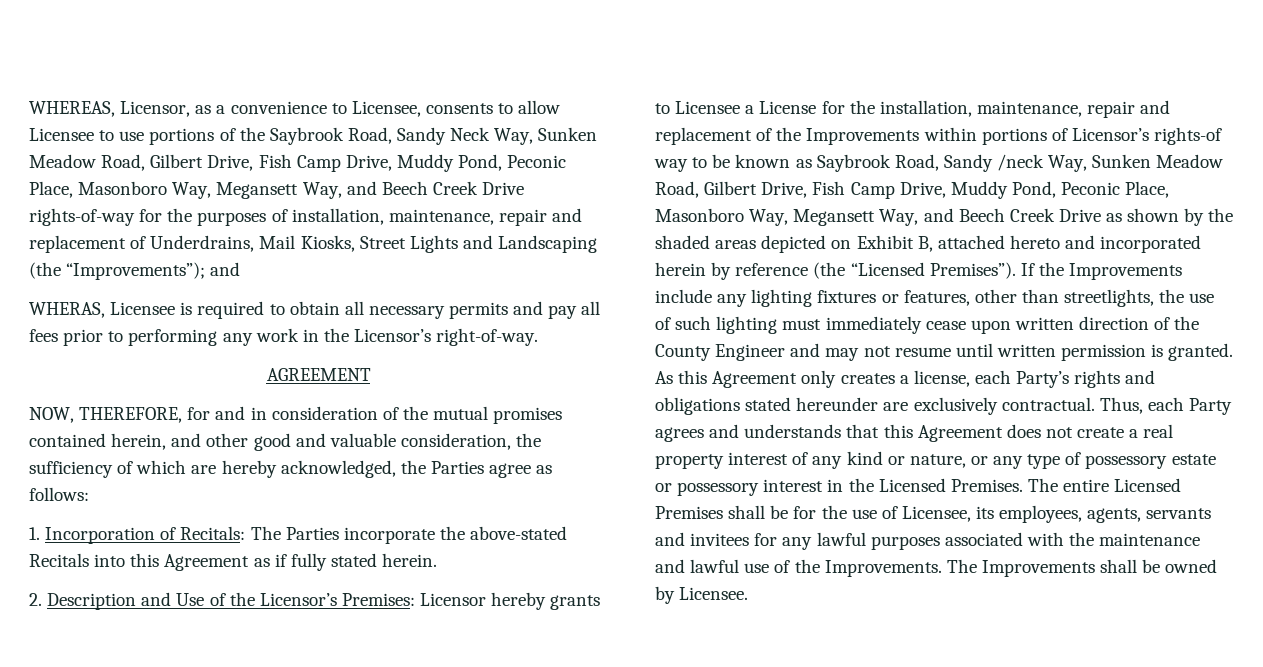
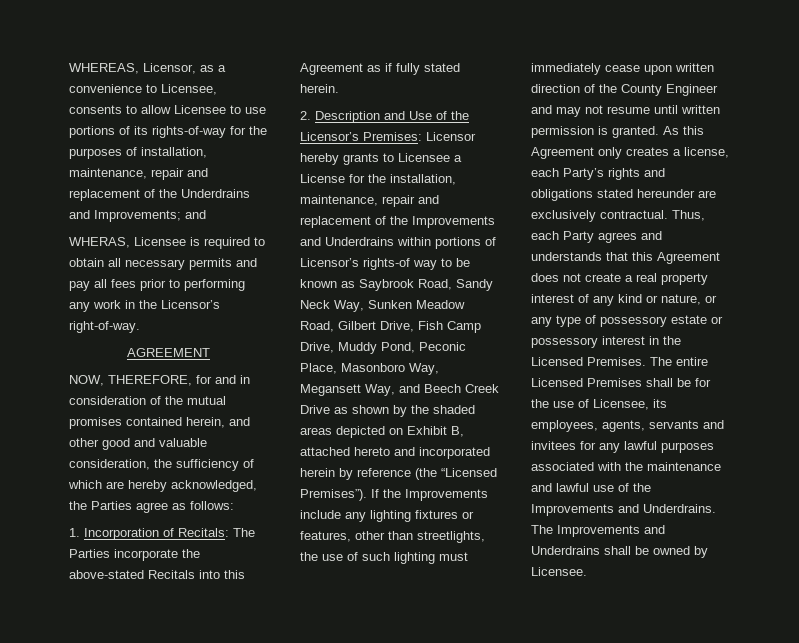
[239,127,598,145] [29,154,567,172] [29,181,525,199] the Saybrook Road, Sandy Neck Way, Sunken Meadow Road, Gilbert Drive, Fish Camp Drive, Muddy Pond, Peconic Place, Masonboro Way, Megansett Way, and Beech Creek Drive -> [134,126,148,135] its
[150,235,598,253] [29,262,206,280] Underdrains, Mail Kiosks, Street Lights and Landscaping (the “Improvements”); -> [159,189,250,198] [69,210,181,222] the Underdrains and Improvements;
(920, 136) none -> [300,237,394,246] and Underdrains
[997,154,1045,171] /neck -> [300,300,330,309] Neck
[824,559,1095,577] Improvements. The Improvements -> [531,504,716,516] [531,525,665,537] [531,546,600,555] Improvements and Underdrains. The Improvements and Underdrains

